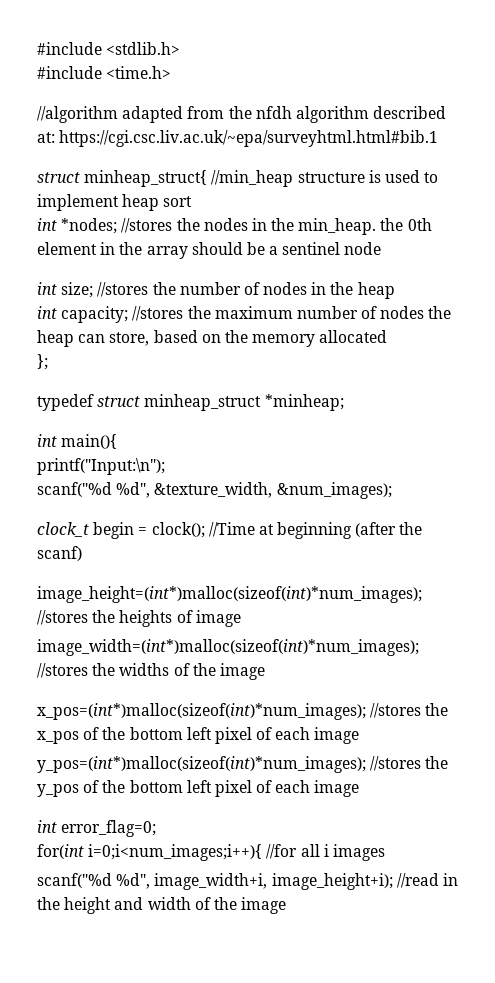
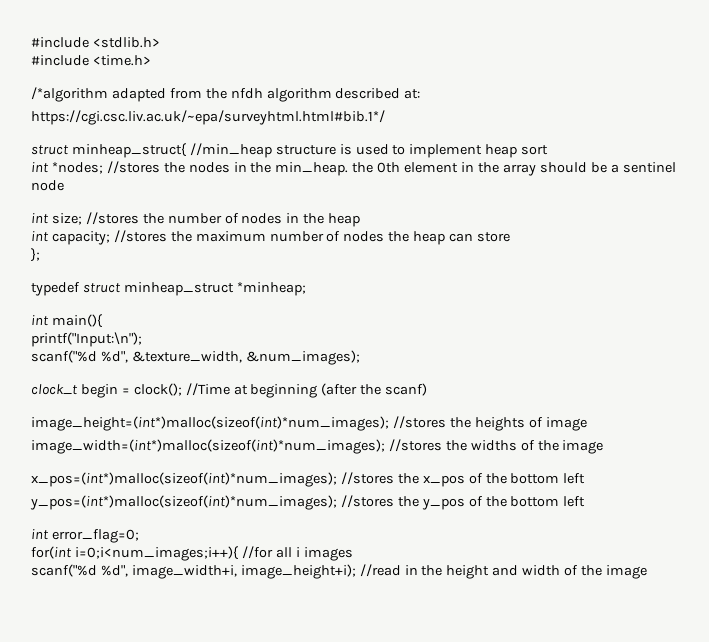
[37,106,118,123] //algorithm -> [31,87,108,102] /*algorithm
[59,130,439,147] https://cgi.csc.liv.ac.uk/~epa/surveyhtml.html#bib.1 -> [31,110,385,125] // https://cgi.csc.liv.ac.uk/~epa/surveyhtml.html#bib.1*/
[109,330,388,347] store, based on the memory allocated -> [477,232,511,242] store
[214,727,360,744] pixel of each image -> (586, 478) none
[214,780,360,797] pixel of each image -> (586, 501) none

